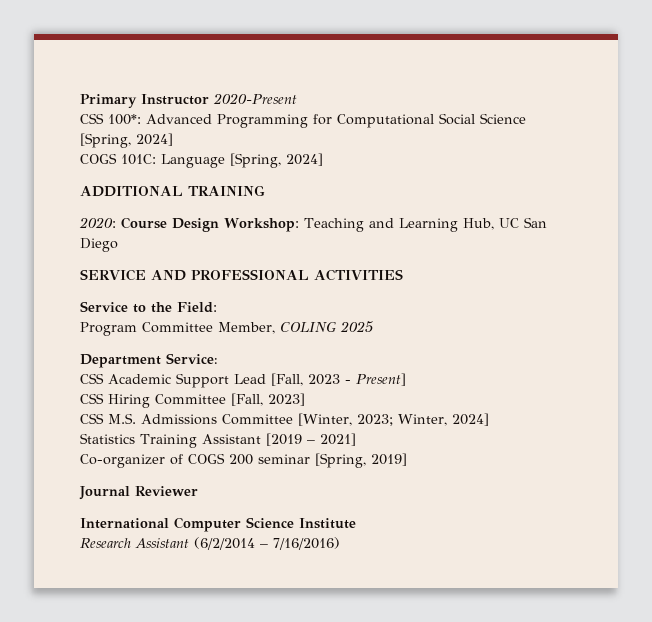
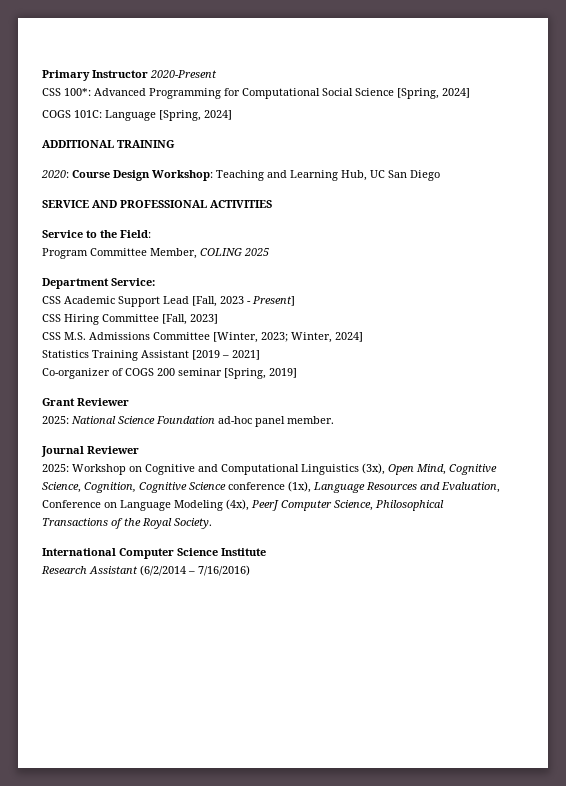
[79,486,198,500] Journal Reviewer -> [42,398,129,406] [42,416,334,427] [41,446,139,457] [42,463,497,475] [42,481,500,493] [42,499,444,511] [42,518,212,529] Grant Reviewer // 2025: National Science Foundation ad-hoc panel member. // Journal Reviewer // 2025: Workshop on Cognitive and Computational Linguistics (3x), Open Mind, Cognitive Science, Cognition, Cognitive Science conference (1x), Language Resources and Evaluation, Conference on Language Modeling (4x), PeerJ Computer Science, Philosophical Transactions of the Royal Society.

